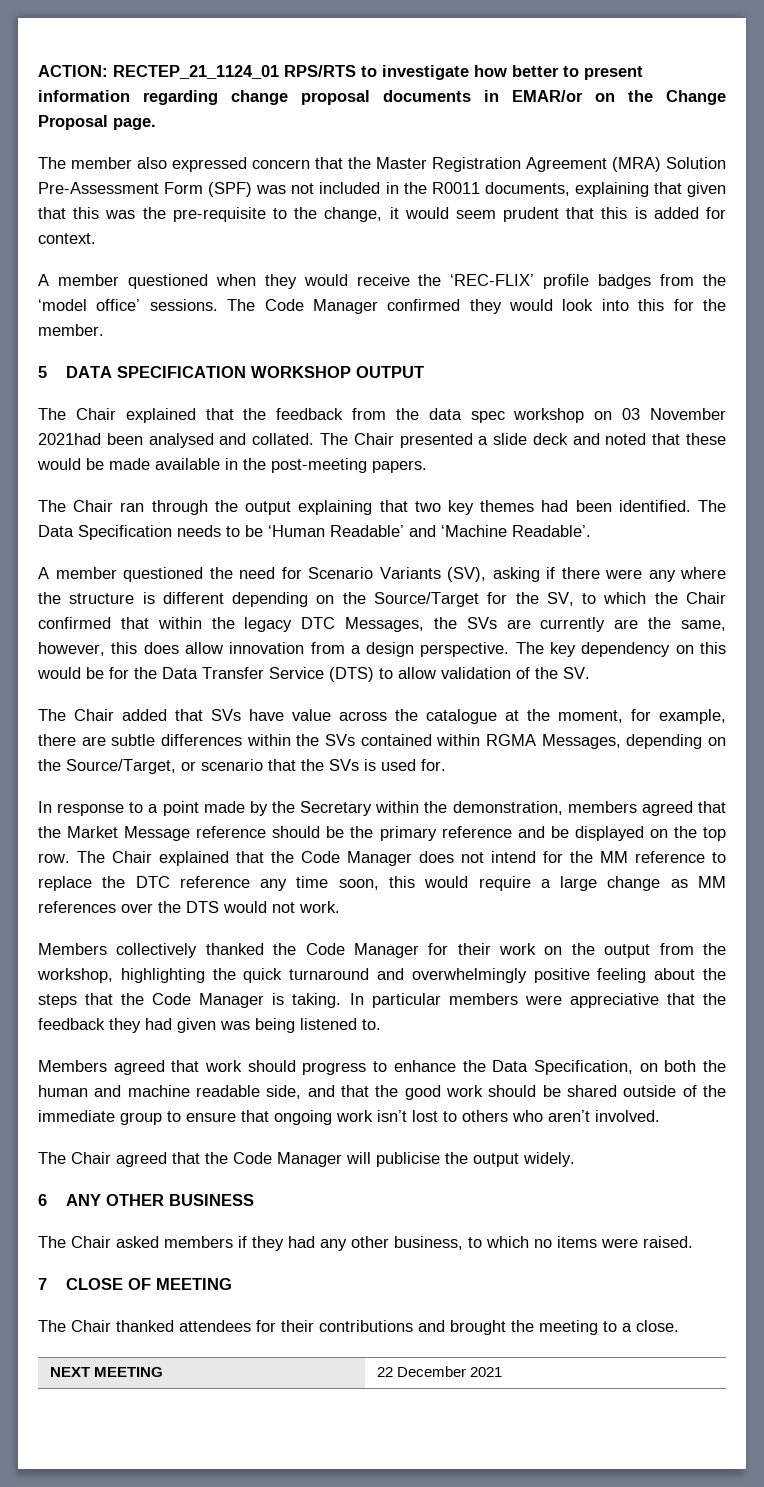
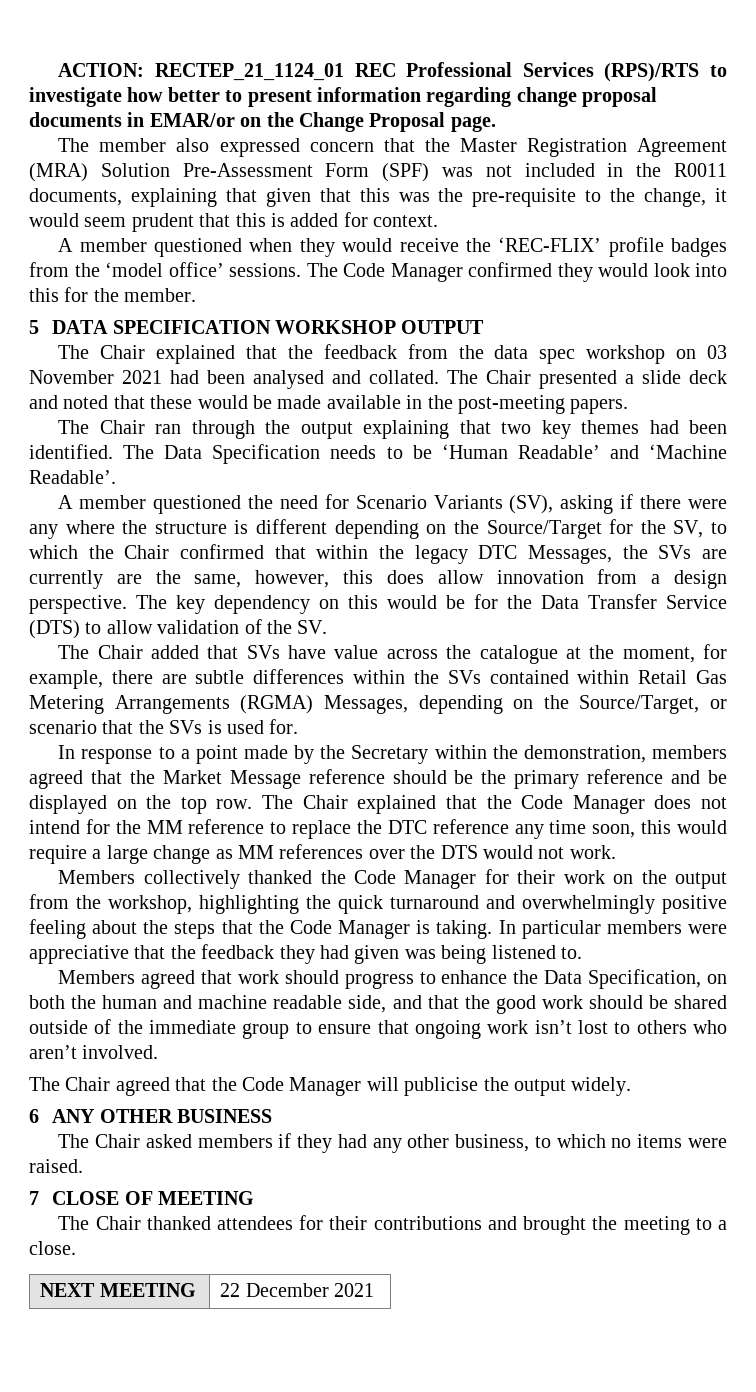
[284,65,356,77] RPS/RTS -> [354,62,700,82] REC Professional Services (RPS)/RTS
[38,433,101,445] 2021had -> [122,370,199,384] 2021 had
[486,734,536,746] RGMA -> [638,670,728,684] [29,695,314,714] Retail Gas Metering Arrangements (RGMA)

